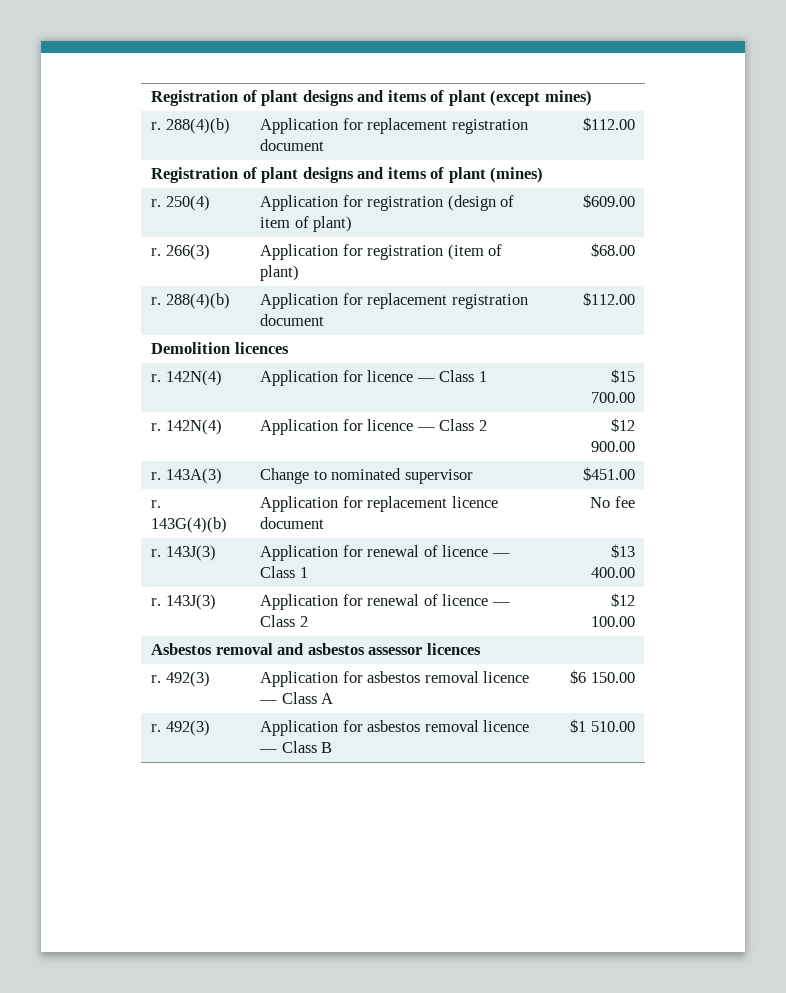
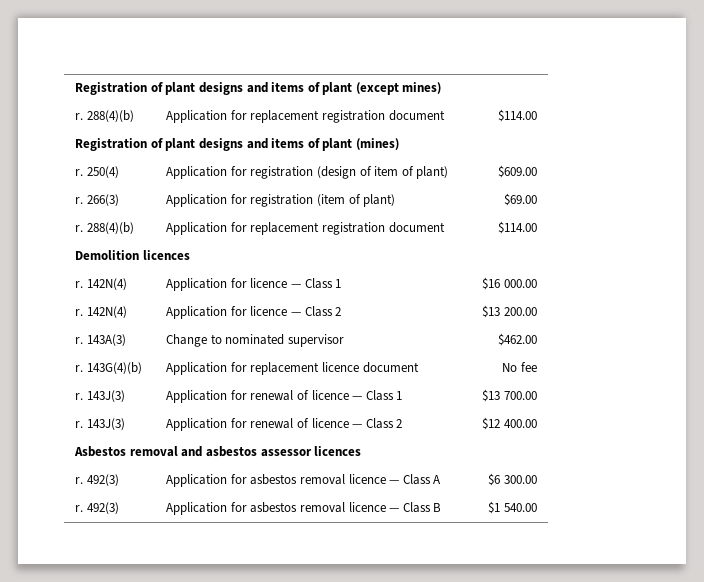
[582,117,635,131] $112.00 -> [497,109,537,122] $114.00
[590,243,635,257] [151,293,230,309] [260,293,528,309] [260,314,325,326] [582,292,635,306] $68.00 // r. 288(4)(b) | Application for replacement registration document | $112.00 -> [503,193,537,206] [75,222,134,234] [166,222,445,235] [497,221,537,234] $69.00 // r. 288(4)(b) | Application for replacement registration document | $114.00
[610,369,635,383] [590,392,635,403] $15 700.00 -> [482,277,537,290] $16 000.00
[610,418,635,432] [590,441,635,452] $12 900.00 -> [482,305,537,318] $13 200.00
[582,467,635,481] $451.00 -> [497,333,537,346] $462.00
[590,567,635,578] 400.00 -> [503,391,537,400] 700.00
[590,616,635,627] 100.00 -> [503,419,537,428] 400.00
[590,672,635,683] 150.00 -> [503,475,537,484] 300.00
[590,721,635,732] 510.00 -> [503,503,537,512] 540.00

